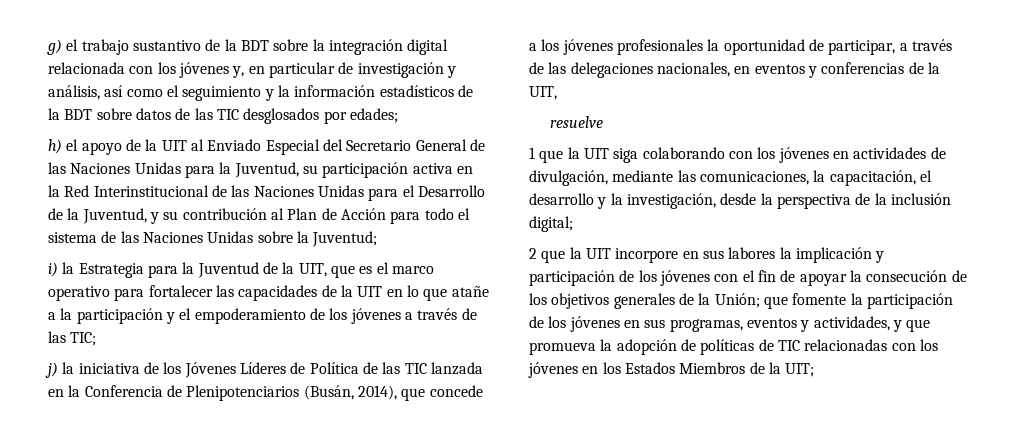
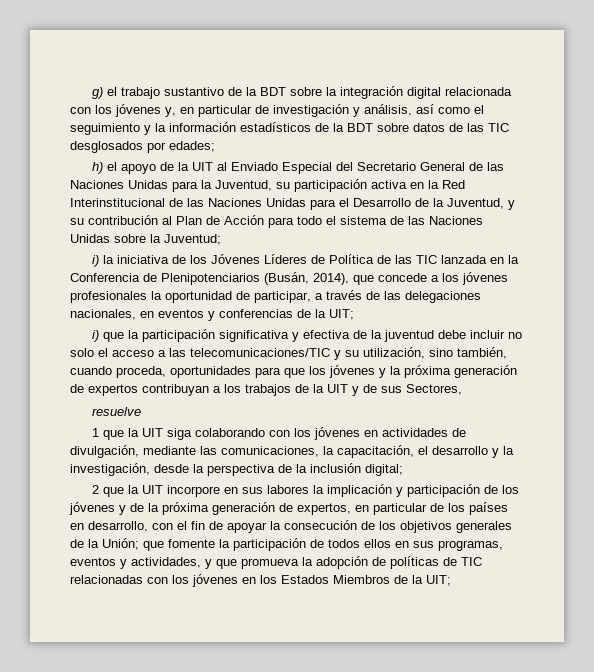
[78,262,434,278] [48,285,489,301] [48,308,477,324] [48,331,97,346] [45,362,75,378] Estrategia para la Juventud de la UIT, que es el marco operativo para fortalecer las capacidades de la UIT en lo que atañe a la participación y el empoderamiento de los jóvenes a través de las TIC; // j) la -> (114, 259) none
[529,86,557,100] UIT, -> [329,309,354,320] [91,329,522,342] [70,347,507,360] [70,365,517,378] [70,384,462,396] UIT; // i) que la participación significativa y efectiva de la juventud debe incluir no solo el acceso a las telecomunicaciones/TIC y su utilización, sino también, cuando proceda, oportunidades para que los jóvenes y la próxima generación de expertos contribuyan a los trabajos de la UIT y de sus Sectores,
(710, 278) none -> [119,502,508,515] [70,521,148,532] y de la próxima generación de expertos, en particular de los países en desarrollo,
[548,316,620,332] los jóvenes -> [328,539,391,548] todos ellos

